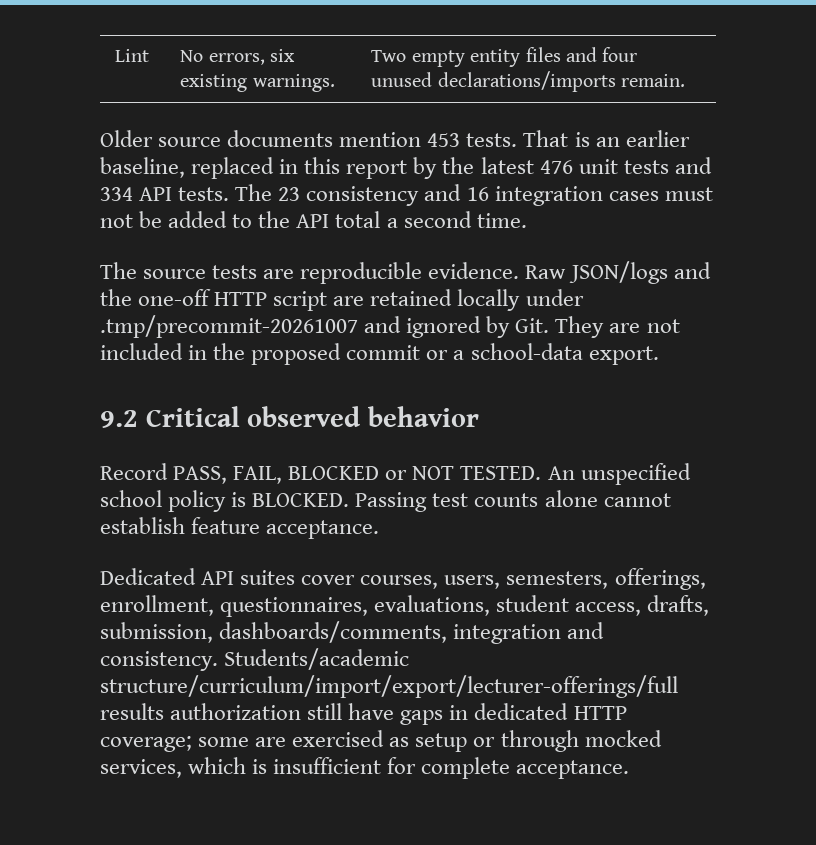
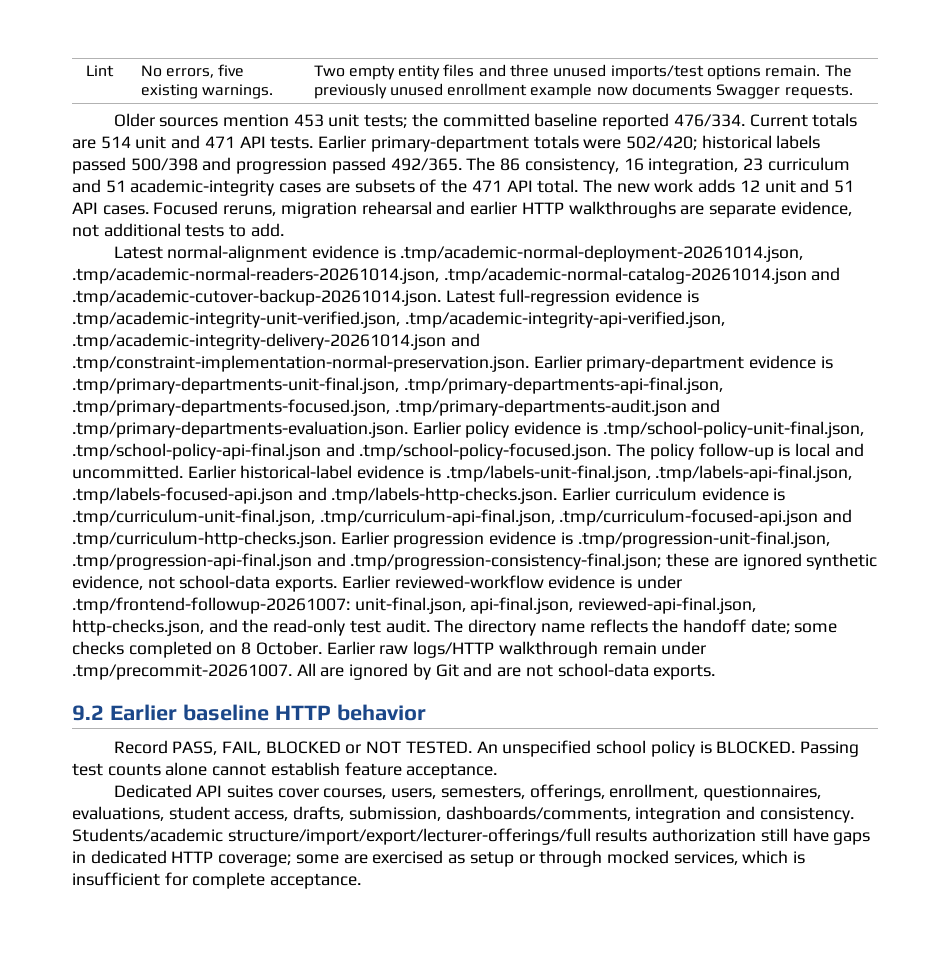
[270,49,296,62] six -> [218,64,245,77] five
[602,47,638,62] [371,71,686,92] [100,130,690,147] [100,157,712,179] [100,184,713,206] [100,211,527,228] [100,261,711,284] [100,289,584,311] [100,315,680,338] [100,343,659,365] [100,406,362,428] four unused declarations/imports remain. // Older source documents mention 453 tests. That is an earlier baseline, replaced in this report by the latest 476 unit tests and 334 API tests. The 23 consistency and 16 integration cases must not be added to the API total a second time. // The source tests are reproducible evidence. Raw JSON/logs and the one-off HTTP script are retained locally under .tmp/precommit-20261007 and ignored by Git. They are not included in the proposed commit or a school-data export. // 9.2 Critical observed -> [510,64,852,80] [313,83,853,99] [113,113,858,130] [72,135,821,152] [72,157,850,174] [72,179,855,196] [72,201,852,218] [72,223,284,237] [113,245,804,262] [72,267,841,284] [72,289,699,306] [72,311,725,328] [72,333,480,350] [72,355,833,372] [72,377,723,394] [72,399,721,416] [72,421,864,438] [72,443,864,460] [72,465,853,482] [72,487,786,504] [72,509,853,526] [72,531,830,548] [72,553,878,570] [72,575,682,592] [72,597,757,614] [72,619,838,636] [72,641,707,658] [72,663,716,680] [72,704,331,721] three unused imports/test options remain. The previously unused enrollment example now documents Swagger requests. // Older sources mention 453 unit tests; the committed baseline reported 476/334. Current totals are 514 unit and 471 API tests. Earlier primary-department totals were 502/420; historical labels passed 500/398 and progression passed 492/365. The 86 consistency, 16 integration, 23 curriculum and 51 academic-integrity cases are subsets of the 471 API total. The new work adds 12 unit and 51 API cases. Focused reruns, migration rehearsal and earlier HTTP walkthroughs are separate evidence, not additional tests to add. // Latest normal-alignment evidence is .tmp/academic-normal-deployment-20261014.json, .tmp/academic-normal-readers-20261014.json, .tmp/academic-normal-catalog-20261014.json and .tmp/academic-cutover-backup-20261014.json. Latest full-regression evidence is .tmp/academic-integrity-unit-verified.json, .tmp/academic-integrity-api-verified.json, .tmp/academic-integrity-delivery-20261014.json and .tmp/constraint-implementation-normal-preservation.json. Earlier primary-department evidence is .tmp/primary-departments-unit-final.json, .tmp/primary-departments-api-final.json, .tmp/primary-departments-focused.json, .tmp/primary-departments-audit.json and .tmp/primary-departments-evaluation.json. Earlier policy evidence is .tmp/school-policy-unit-final.json, .tmp/school-policy-api-final.json and .tmp/school-policy-focused.json. The policy follow-up is local and uncommitted. Earlier historical-label evidence is .tmp/labels-unit-final.json, .tmp/labels-api-final.json, .tmp/labels-focused-api.json and .tmp/labels-http-checks.json. Earlier curriculum evidence is .tmp/curriculum-unit-final.json, .tmp/curriculum-api-final.json, .tmp/curriculum-focused-api.json and .tmp/curriculum-http-checks.json. Earlier progression evidence is .tmp/progression-unit-final.json, .tmp/progression-api-final.json and .tmp/progression-consistency-final.json; these are ignored synthetic evidence, not school-data exports. Earlier reviewed-workflow evidence is under .tmp/frontend-followup-20261007: unit-final.json, api-final.json, reviewed-api-final.json, http-checks.json, and the read-only test audit. The directory name reflects the handoff date; some checks completed on 8 October. Earlier raw logs/HTTP walkthrough remain under .tmp/precommit-20261007. All are ignored by Git and are not school-data exports. // 9.2 Earlier baseline HTTP
[100,675,678,698] structure/curriculum/import/export/lecturer-offerings/full -> [227,828,591,845] structure/import/export/lecturer-offerings/full

